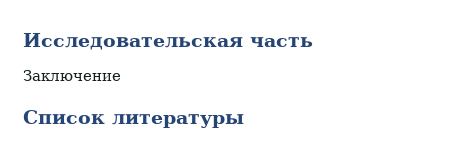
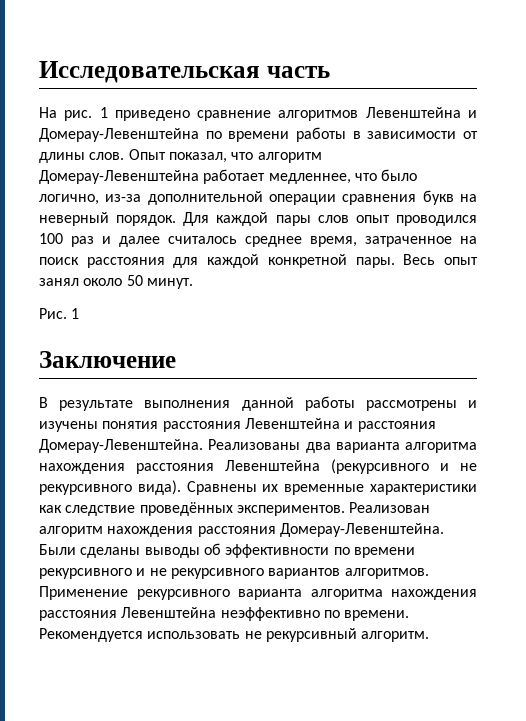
[23,70,121,81] [23,110,244,128] Заключение // Список литературы -> [39,107,478,121] [39,127,479,142] [39,149,322,163] [39,169,418,184] [39,190,477,205] [39,212,478,226] [39,233,477,247] [39,254,479,268] [39,275,193,289] [39,308,80,319] [39,351,176,368] [39,396,478,411] [39,418,436,432] [39,439,477,453] [39,459,477,474] [39,480,478,495] [39,502,431,516] [39,523,444,537] [39,543,415,558] [39,568,429,579] [39,586,477,600] [39,607,410,621] [39,628,430,642] На рис. 1 приведено сравнение алгоритмов Левенштейна и Домерау-Левенштейна по времени работы в зависимости от длины слов. Опыт показал, что алгоритм Домерау-Левенштейна работает медленнее, что было логично, из-за дополнительной операции сравнения букв на неверный порядок. Для каждой пары слов опыт проводился 100 раз и далее считалось среднее время, затраченное на поиск расстояния для каждой конкретной пары. Весь опыт занял около 50 минут. // Рис. 1 // Заключение // В результате выполнения данной работы рассмотрены и изучены понятия расстояния Левенштейна и расстояния Домерау-Левенштейна. Реализованы два варианта алгоритма нахождения расстояния Левенштейна (рекурсивного и не рекурсивного вида). Сравнены их временные характеристики как следствие проведённых экспериментов. Реализован алгоритм нахождения расстояния Домерау-Левенштейна. Были сделаны выводы об эффективности по времени рекурсивного и не рекурсивного вариантов алгоритмов. Применение рекурсивного варианта алгоритма нахождения расстояния Левенштейна неэффективно по времени. Рекомендуется использовать не рекурсивный алгоритм.

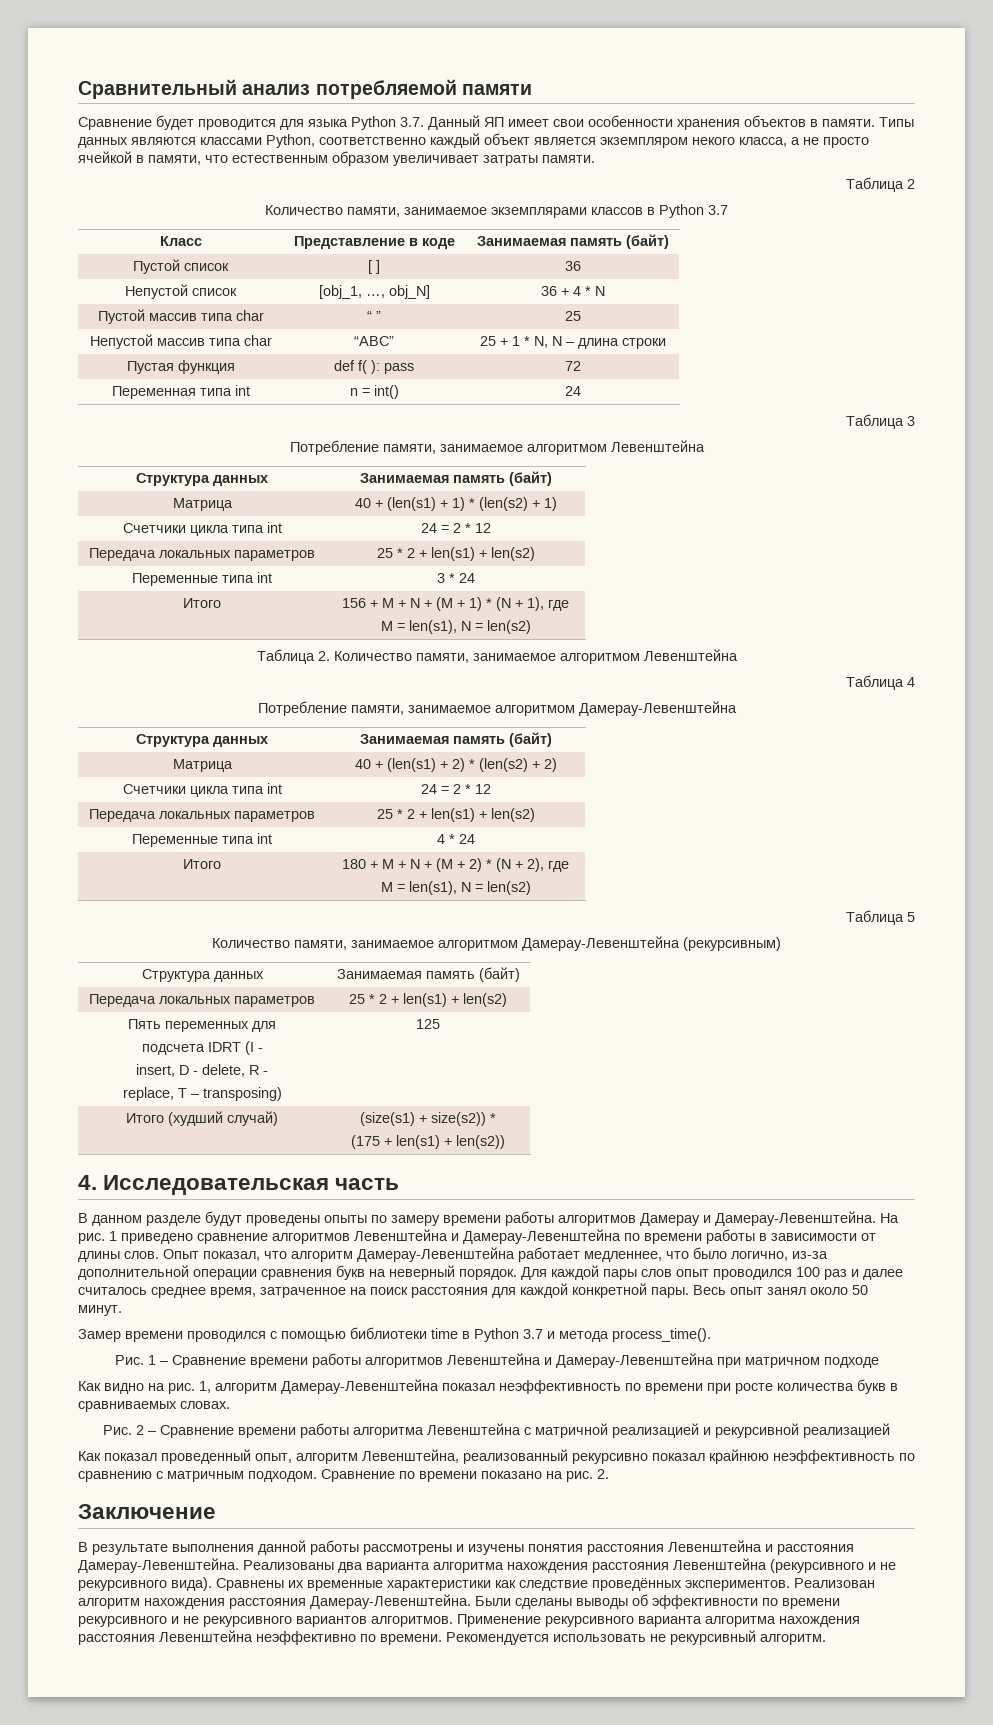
[39,61,330,83] Исследовательская часть // -> [78,79,532,99] [78,115,914,130] [78,133,869,148] [78,151,595,166] [846,177,915,192] [265,204,728,218] [159,236,202,246] [293,236,455,249] [476,234,669,249] [133,259,229,274] [368,260,381,274] [564,261,581,271] [125,284,237,299] [318,285,430,299] [540,286,605,296] [97,309,264,324] [367,311,382,321] [564,311,581,321] [89,334,272,349] [354,336,395,346] [479,336,666,349] [126,360,235,374] [334,360,415,374] [564,361,581,371] [111,385,250,399] [349,385,399,399] [564,386,581,396] [846,414,915,429] [289,440,705,455] [136,473,268,486] [359,471,552,486] [172,498,233,511] [354,497,557,511] [122,522,282,536] [420,523,491,533] [89,548,315,561] [376,547,535,561] [132,572,272,586] [436,573,475,583] [183,598,221,608] [342,597,569,611] [380,620,531,634] [256,649,738,664] [846,675,915,690] [257,701,737,716] [136,734,268,747] [359,732,552,747] [172,759,233,772] [354,758,557,772] [122,783,282,797] [420,784,491,794] [89,809,315,822] [376,808,535,822] [132,833,272,847] [436,834,475,844] [183,859,221,869] [342,858,569,872] [380,881,531,895] [846,910,915,925] [212,936,781,951] [141,969,264,982] [336,967,520,982] [89,994,315,1007] [349,993,508,1007] [128,1019,276,1032] [141,1041,263,1055] [136,1064,268,1077] [122,1087,282,1101] [416,1019,441,1029] [126,1111,278,1126] [360,1112,497,1126] [351,1135,506,1149] [78,1175,400,1195] [78,1211,876,1226] Сравнительный анализ потребляемой памяти // Сравнение будет проводится для языка Python 3.7. Данный ЯП имеет свои особенности хранения объектов в памяти. Типы данных являются классами Python, соответственно каждый объект является экземпляром некого класса, а не просто ячейкой в памяти, что естественным образом увеличивает затраты памяти. // Таблица 2 // Количество памяти, занимаемое экземплярами классов в Python 3.7 // Класс | Представление в коде | Занимаемая память (байт) // Пустой список | [ ] | 36 // Непустой список | [obj_1, …, obj_N] | 36 + 4 * N // Пустой массив типа char | “ ” | 25 // Непустой массив типа char | “ABC” | 25 + 1 * N, N – длина строки // Пустая функция | def f( ): pass | 72 // Переменная типа int | n = int() | 24 // Таблица 3 // Потребление памяти, занимаемое алгоритмом Левенштейна // Структура данных | Занимаемая память (байт) // Матрица | 40 + (len(s1) + 1) * (len(s2) + 1) // Счетчики цикла типа int | 24 = 2 * 12 // Передача локальных параметров | 25 * 2 + len(s1) + len(s2) // Переменные типа int | 3 * 24 // Итого | 156 + M + N + (M + 1) * (N + 1), где // M = len(s1), N = len(s2) // Таблица 2. Количество памяти, занимаемое алгоритмом Левенштейна // Таблица 4 // Потребление памяти, занимаемое алгоритмом Дамерау-Левенштейна // Структура данных | Занимаемая память (байт) // Матрица | 40 + (len(s1) + 2) * (len(s2) + 2) // Счетчики цикла типа int | 24 = 2 * 12 // Передача локальных параметров | 25 * 2 + len(s1) + len(s2) // Переменные типа int | 4 * 24 // Итого | 180 + M + N + (M + 2) * (N + 2), где // M = len(s1), N = len(s2) // Таблица 5 // Количество памяти, занимаемое алгоритмом Дамерау-Левенштейна (рекурсивным) // Структура данных | Занимаемая память (байт) // Передача локальных параметров | 25 * 2 + len(s1) + len(s2) // Пять переменных для // подсчета IDRT (I - // insert, D - delete, R - // replace, T – transposing) | 125 // Итого (худший случай) | (size(s1) + size(s2)) * // (175 + len(s1) + len(s2)) // 4. Исследовательская часть // В данном разделе будут проведены опыты по замеру времени работы алгоритмов Дамерау и Дамерау-Левенштейна.
[39,128,199,142] Домерау-Левенштейна -> [463,1229,621,1244] Дамерау-Левенштейна
[39,170,199,184] Домерау-Левенштейна -> [357,1247,515,1262] Дамерау-Левенштейна
[39,308,80,319] Рис. 1 -> [78,1327,711,1342] [114,1353,879,1368] [78,1379,898,1394] [78,1401,230,1412] [103,1423,890,1438] [78,1449,915,1464] [78,1469,609,1482] Замер времени проводился с помощью библиотеки time в Python 3.7 и метода process_time(). // Рис. 1 – Сравнение времени работы алгоритмов Левенштейна и Дамерау-Левенштейна при матричном подходе // Как видно на рис. 1, алгоритм Дамерау-Левенштейна показал неэффективность по времени при росте количества букв в сравниваемых словах. // Рис. 2 – Сравнение времени работы алгоритма Левенштейна с матричной реализацией и рекурсивной реализацией // Как показал проведенный опыт, алгоритм Левенштейна, реализованный рекурсивно показал крайнюю неэффективность по сравнению с матричным подходом. Сравнение по времени показано на рис. 2.
[39,439,203,453] Домерау-Левенштейна. -> [78,1558,239,1573] Дамерау-Левенштейна.
[279,523,444,537] Домерау-Левенштейна. -> [310,1594,471,1609] Дамерау-Левенштейна.

